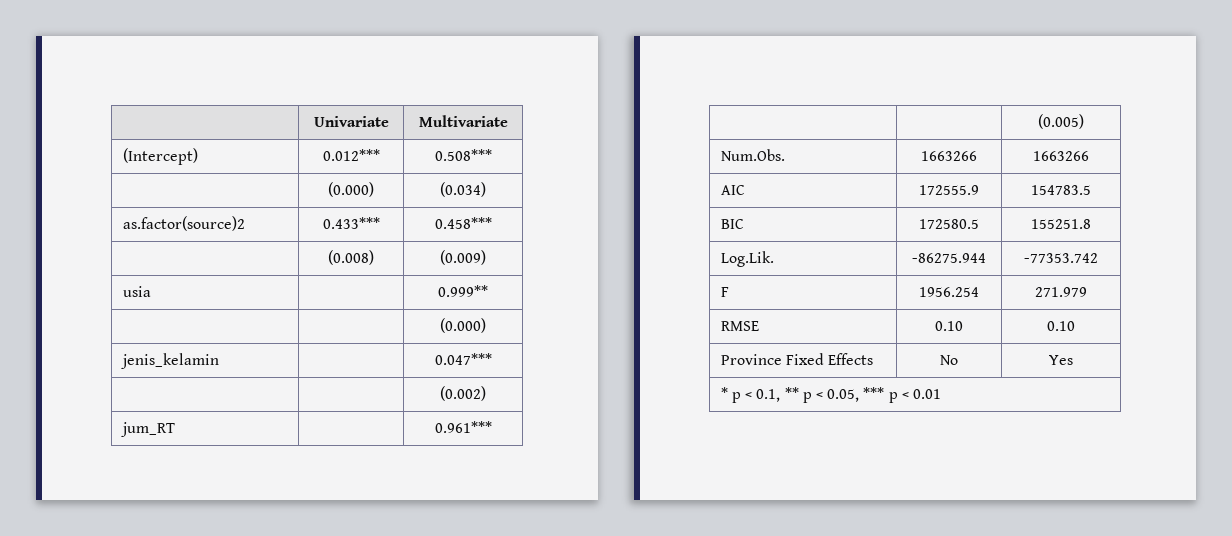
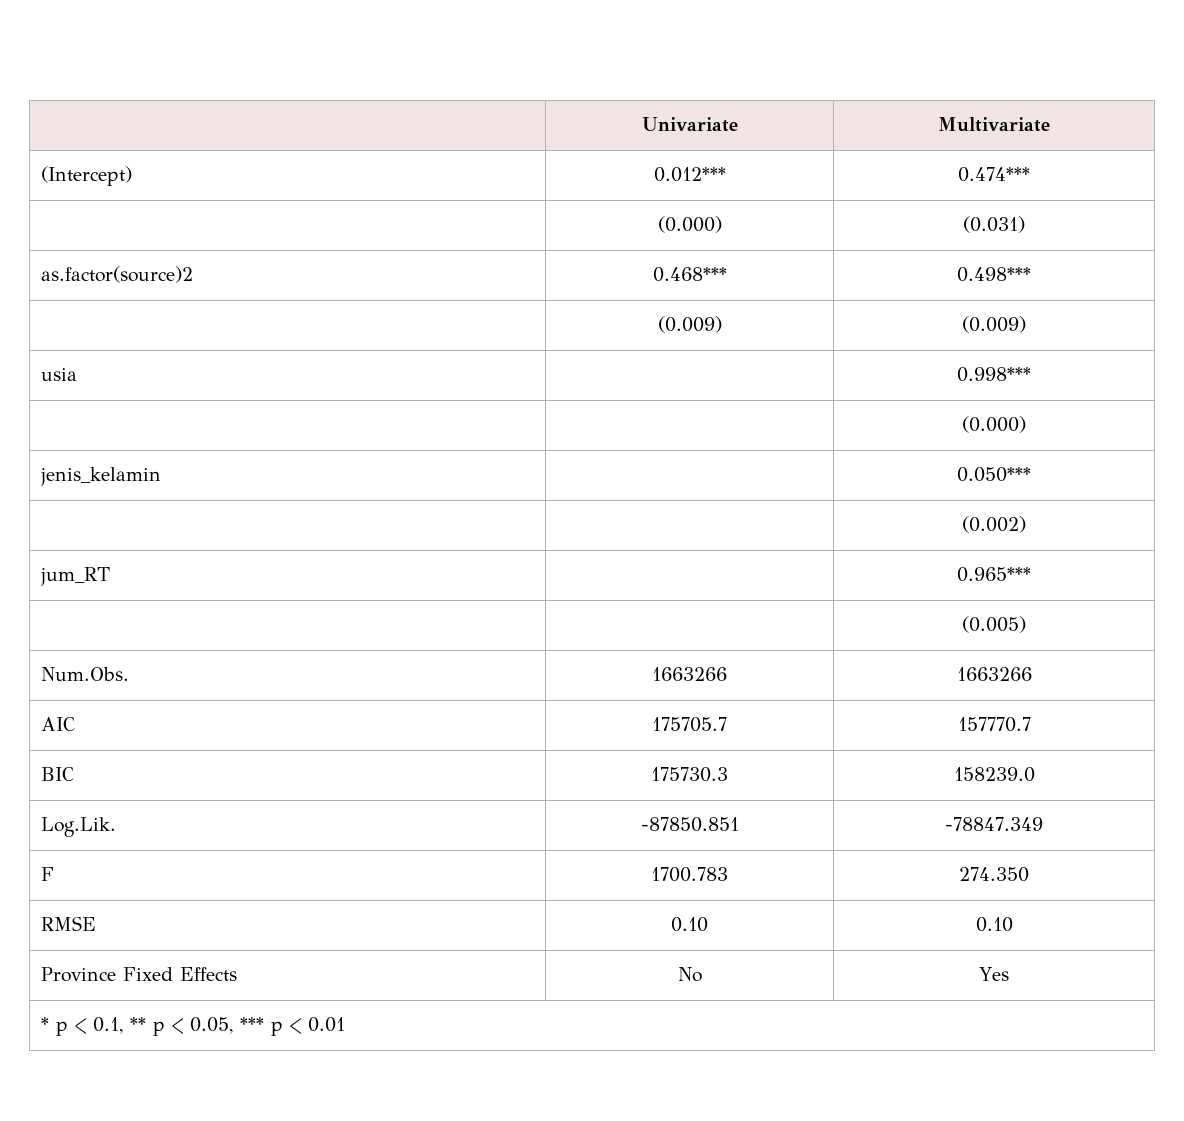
[434,149,492,161] 0.508*** -> [958,167,1030,182] 0.474***
[440,182,486,197] (0.034) -> [963,216,1025,233] (0.031)
[322,217,380,229] [434,217,492,229] [328,250,374,265] 0.433*** | 0.458*** // | (0.008) -> [652,267,727,282] [957,267,1031,282] [657,316,722,333] 0.468*** | 0.498*** // | (0.009)
[438,285,488,297] 0.999** -> [957,367,1031,382] 0.998***
[434,353,492,365] 0.047*** -> [957,467,1031,482] 0.050***
[434,421,492,433] 0.961*** -> [957,567,1031,582] 0.965***
[919,185,979,195] [1031,185,1091,195] 172555.9 | 154783.5 -> [652,717,727,732] [957,717,1031,732] 175705.7 | 157770.7
[919,219,979,229] [1031,219,1091,229] 172580.5 | 155251.8 -> [651,767,728,782] [953,767,1035,782] 175730.3 | 158239.0
[912,253,986,263] [1024,253,1098,263] -86275.944 | -77353.742 -> [640,817,739,832] [945,817,1043,831] -87850.851 | -78847.349
[919,287,979,297] [1035,287,1087,297] 1956.254 | 271.979 -> [651,867,728,882] [959,867,1029,882] 1700.783 | 274.350

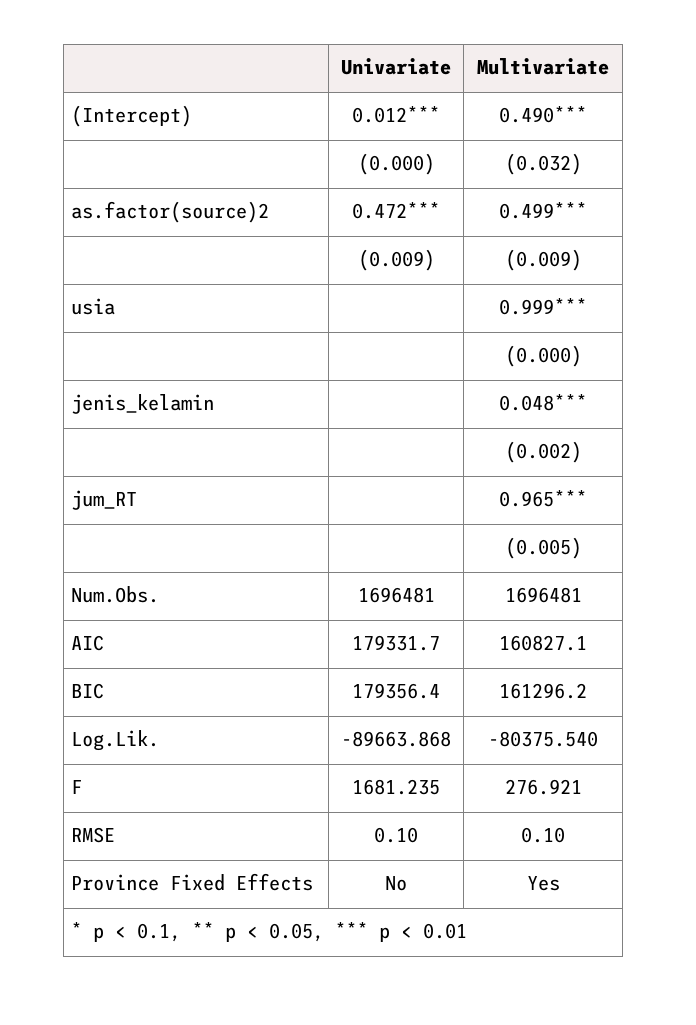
[958,167,1030,182] 0.474*** -> [499,106,587,123] 0.490***
[963,216,1025,233] (0.031) -> [504,153,582,175] (0.032)
[652,267,727,282] [957,267,1031,282] 0.468*** | 0.498*** -> [352,202,440,219] [499,202,587,219] 0.472*** | 0.499***
[957,367,1031,382] 0.998*** -> [499,298,587,315] 0.999***
[957,467,1031,482] 0.050*** -> [499,394,587,411] 0.048***
[652,667,727,681] [956,667,1032,681] 1663266 | 1663266 -> [357,587,435,603] [504,587,582,603] 1696481 | 1696481
[652,717,727,732] [957,717,1031,732] 175705.7 | 157770.7 -> [352,635,440,651] [499,635,587,651] 179331.7 | 160827.1
[651,767,728,782] [953,767,1035,782] 175730.3 | 158239.0 -> [352,683,440,699] [499,683,587,699] 179356.4 | 161296.2
[640,817,739,832] [945,817,1043,831] -87850.851 | -78847.349 -> [341,731,451,747] [488,731,598,747] -89663.868 | -80375.540
[651,867,728,882] [959,867,1029,882] 1700.783 | 274.350 -> [352,779,440,795] [504,779,582,795] 1681.235 | 276.921

